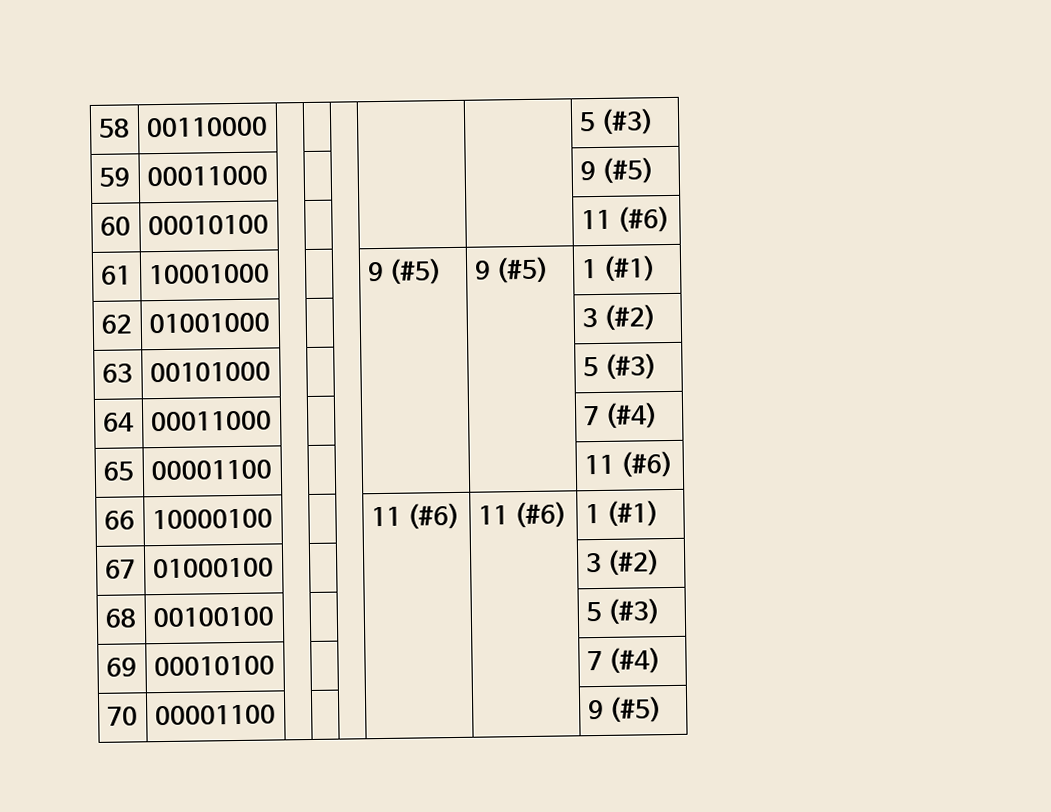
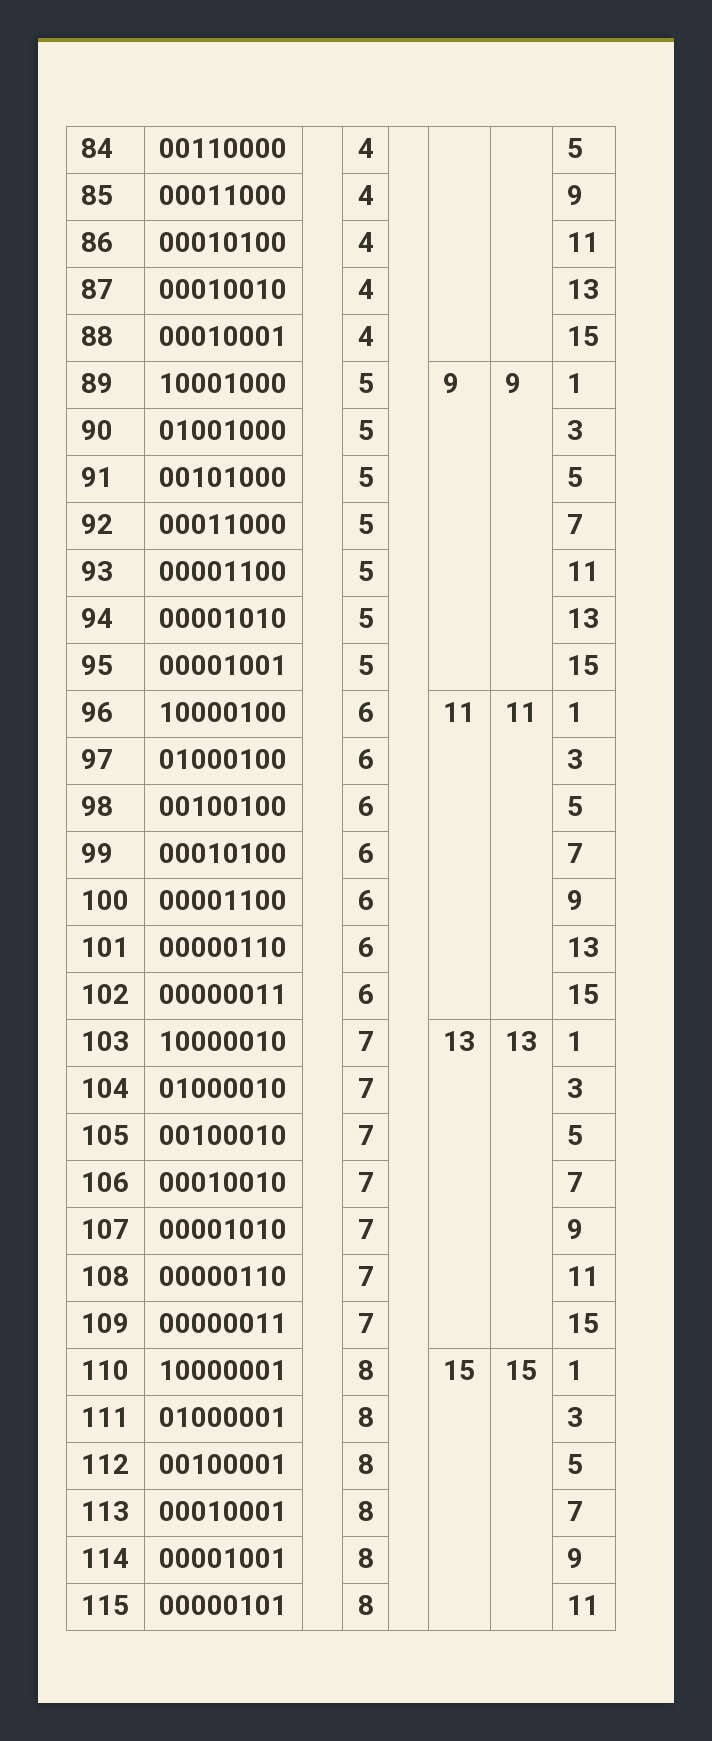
[98,118,130,138] 58 -> [80,138,113,158] 84
[578,108,655,135] [98,167,130,187] [146,165,268,187] [579,157,655,184] [99,216,131,236] [147,214,269,236] [580,205,671,233] [100,265,132,285] [148,263,270,285] [367,258,443,285] [473,256,550,284] [580,255,657,282] [100,314,132,334] [148,312,270,334] [581,304,657,331] [101,363,133,383] [149,361,271,383] [582,353,658,380] [102,412,134,432] [150,410,272,432] [583,402,659,429] [102,461,134,481] [150,459,272,481] [583,450,674,478] [103,510,135,530] [151,508,273,530] [370,502,461,530] [477,501,568,529] [584,500,660,527] [104,559,136,579] [152,557,274,579] [585,549,661,576] [104,608,137,628] [152,606,275,628] [585,598,662,625] [105,657,137,677] [153,655,275,677] [586,647,662,674] [106,706,138,726] [154,704,276,726] [587,696,663,723] | | | | 5 (#3) // 59 | 00011000 | | | | | | 9 (#5) // 60 | 00010100 | | | | | | 11 (#6) // 61 | 10001000 | | | | 9 (#5) | 9 (#5) | 1 (#1) // 62 | 01001000 | | | | | | 3 (#2) // 63 | 00101000 | | | | | | 5 (#3) // 64 | 00011000 | | | | | | 7 (#4) // 65 | 00001100 | | | | | | 11 (#6) // 66 | 10000100 | | | | 11 (#6) | 11 (#6) | 1 (#1) // 67 | 01000100 | | | | | | 3 (#2) // 68 | 00100100 | | | | | | 5 (#3) // 69 | 00010100 | | | | | | 7 (#4) // 70 | 00001100 | | | | | | 9 (#5) -> [357,138,374,158] [566,138,583,158] [80,185,113,205] [158,185,287,205] [357,185,374,205] [566,185,583,205] [80,232,113,252] [158,232,287,252] [357,232,374,252] [566,232,599,252] [80,279,113,299] [158,279,287,299] [357,279,374,299] [566,279,599,299] [80,326,113,346] [158,326,287,346] [357,326,374,346] [566,326,599,346] [80,373,113,393] [158,373,287,393] [357,373,374,393] [442,373,459,393] [504,373,521,393] [566,373,583,393] [80,420,113,440] [158,420,287,440] [357,420,374,440] [566,420,583,440] [80,467,113,487] [158,467,287,487] [357,467,374,487] [566,467,583,487] [80,514,113,534] [158,514,287,534] [357,514,374,534] [566,514,583,534] [80,561,113,581] [158,561,287,581] [357,561,374,581] [566,561,599,581] [80,608,113,628] [158,608,287,628] [357,608,374,628] [566,608,599,628] [80,655,113,675] [158,655,287,675] [357,655,374,675] [566,655,599,675] [80,702,113,722] [158,702,287,722] [357,702,374,722] [442,702,475,722] [504,702,537,722] [566,702,583,722] [80,749,113,769] [158,749,287,769] [357,749,374,769] [566,749,583,769] [80,796,113,816] [158,796,287,816] [357,796,374,816] [566,796,583,816] [80,843,113,863] [158,843,287,863] [357,843,374,863] [566,843,583,863] [80,890,129,910] [158,890,287,910] [357,890,374,910] [566,890,583,910] [80,937,129,957] [158,937,287,957] [357,937,374,957] [566,937,599,957] [80,984,129,1004] [158,984,287,1004] [357,984,374,1004] [566,984,599,1004] [80,1031,129,1051] [158,1031,287,1051] [357,1031,374,1051] [442,1031,475,1051] [504,1031,537,1051] [566,1031,583,1051] [80,1078,129,1098] [158,1078,287,1098] [357,1078,374,1098] [566,1078,583,1098] [80,1125,129,1145] [158,1125,287,1145] [357,1125,374,1145] [566,1125,583,1145] [80,1172,129,1192] [158,1172,287,1192] [357,1172,374,1192] [566,1172,583,1192] [80,1219,129,1239] [158,1219,287,1239] [357,1219,374,1239] [566,1219,583,1239] [80,1266,129,1286] [158,1266,287,1286] [357,1266,374,1286] [566,1266,599,1286] [80,1313,129,1333] [158,1313,287,1333] [357,1313,374,1333] [566,1313,599,1333] [80,1360,129,1380] [158,1360,287,1380] [357,1360,374,1380] [442,1360,475,1380] [504,1360,537,1380] [566,1360,583,1380] [80,1407,129,1427] [158,1407,287,1427] [357,1407,374,1427] [566,1407,583,1427] [80,1454,129,1474] [158,1454,287,1474] [357,1454,374,1474] [566,1454,583,1474] [80,1501,129,1521] [158,1501,287,1521] [357,1501,374,1521] [566,1501,583,1521] [80,1548,129,1568] [158,1548,287,1568] [357,1548,374,1568] [566,1548,583,1568] [80,1595,129,1615] [158,1595,287,1615] [357,1595,374,1615] [566,1595,599,1615] 4 | | | | 5 // 85 | 00011000 | | 4 | | | | 9 // 86 | 00010100 | | 4 | | | | 11 // 87 | 00010010 | | 4 | | | | 13 // 88 | 00010001 | | 4 | | | | 15 // 89 | 10001000 | | 5 | | 9 | 9 | 1 // 90 | 01001000 | | 5 | | | | 3 // 91 | 00101000 | | 5 | | | | 5 // 92 | 00011000 | | 5 | | | | 7 // 93 | 00001100 | | 5 | | | | 11 // 94 | 00001010 | | 5 | | | | 13 // 95 | 00001001 | | 5 | | | | 15 // 96 | 10000100 | | 6 | | 11 | 11 | 1 // 97 | 01000100 | | 6 | | | | 3 // 98 | 00100100 | | 6 | | | | 5 // 99 | 00010100 | | 6 | | | | 7 // 100 | 00001100 | | 6 | | | | 9 // 101 | 00000110 | | 6 | | | | 13 // 102 | 00000011 | | 6 | | | | 15 // 103 | 10000010 | | 7 | | 13 | 13 | 1 // 104 | 01000010 | | 7 | | | | 3 // 105 | 00100010 | | 7 | | | | 5 // 106 | 00010010 | | 7 | | | | 7 // 107 | 00001010 | | 7 | | | | 9 // 108 | 00000110 | | 7 | | | | 11 // 109 | 00000011 | | 7 | | | | 15 // 110 | 10000001 | | 8 | | 15 | 15 | 1 // 111 | 01000001 | | 8 | | | | 3 // 112 | 00100001 | | 8 | | | | 5 // 113 | 00010001 | | 8 | | | | 7 // 114 | 00001001 | | 8 | | | | 9 // 115 | 00000101 | | 8 | | | | 11

